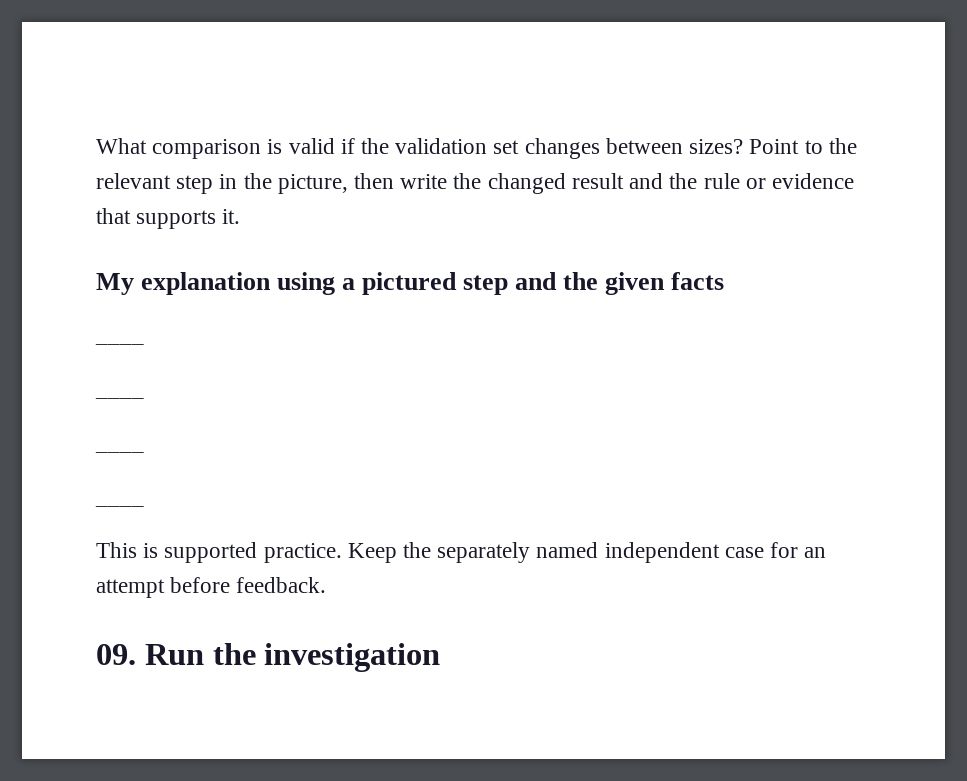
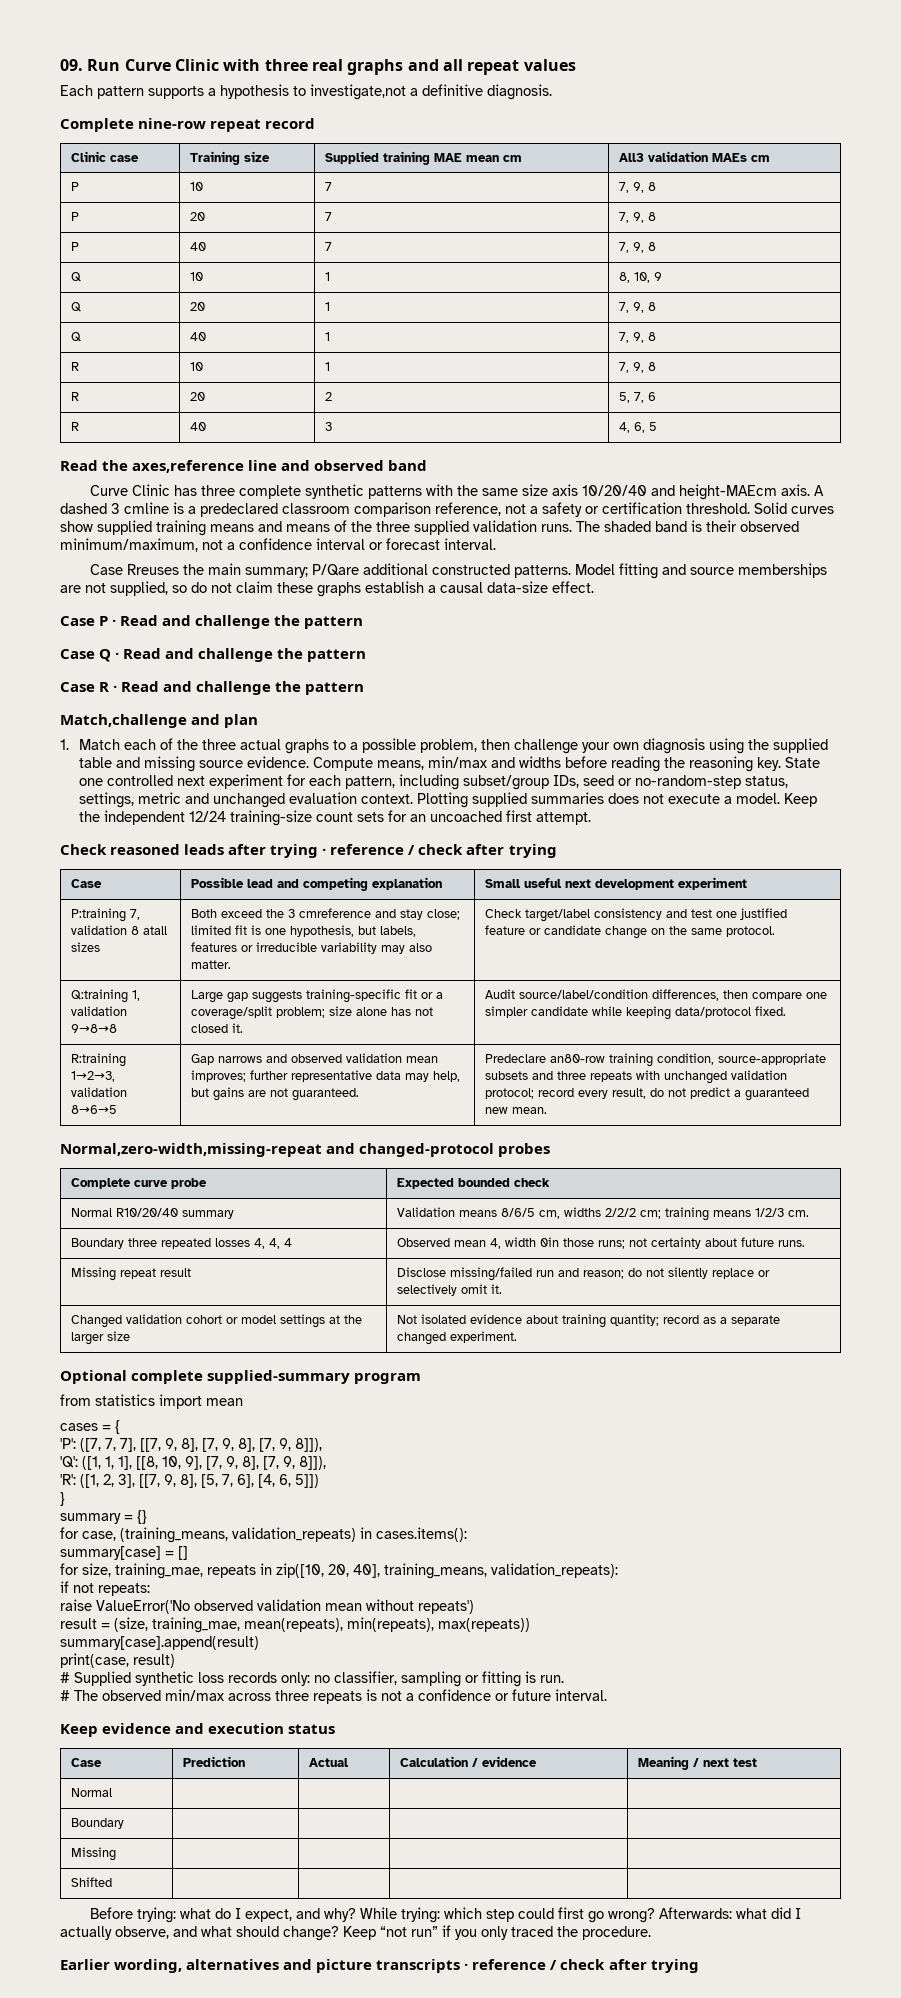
[96,138,857,159] [96,173,854,194] [96,208,241,229] [96,272,725,295] [95,342,144,345] [95,396,144,399] [95,450,144,453] [95,504,144,507] [96,542,827,563] [96,577,327,598] [96,643,441,672] What comparison is valid if the validation set changes between sizes? Point to the relevant step in the picture, then write the changed result and the rule or evidence that supports it. // My explanation using a pictured step and the given facts // ____ // ____ // ____ // ____ // This is supported practice. Keep the separately named independent case for an attempt before feedback. // 09. Run the investigation -> [60,59,576,75] [60,84,552,100] [60,118,316,132] [70,151,139,162] [189,151,270,165] [324,151,522,165] [618,151,770,162] [70,182,79,191] [189,182,203,191] [324,182,332,191] [618,182,656,193] [70,212,79,221] [189,212,205,221] [324,212,332,221] [618,212,656,223] [70,242,79,251] [189,242,206,251] [324,242,332,251] [618,242,656,253] [70,272,81,282] [189,272,203,281] [324,272,330,281] [618,272,662,283] [70,302,81,312] [189,302,205,311] [324,302,330,311] [618,302,656,313] [70,332,81,342] [189,332,206,341] [324,332,330,341] [618,332,656,343] [70,362,79,371] [189,362,203,371] [324,362,330,371] [618,362,656,373] [70,392,79,401] [189,392,205,401] [324,392,332,401] [618,392,656,403] [70,422,79,431] [189,422,206,431] [324,422,332,431] [618,422,657,433] [60,460,428,473] [89,484,824,500] [60,502,834,517] [60,520,799,536] [60,538,496,552] [89,563,827,579] [60,581,594,597] [60,615,364,629] [60,648,367,662] [60,681,365,695] [60,714,259,728] [60,738,829,754] [79,756,821,772] [79,774,789,790] [79,792,818,808] [79,810,592,826] [60,844,557,858] [70,879,102,888] [190,877,442,891] [484,877,747,890] [70,908,140,922] [70,925,167,935] [70,942,100,952] [190,908,460,920] [190,925,416,937] [190,942,432,954] [190,960,231,969] [484,908,787,922] [484,925,775,939] [70,989,140,1003] [70,1006,127,1016] [70,1024,117,1033] [190,989,443,1003] [190,1006,433,1020] [190,1023,243,1033] [484,989,827,1001] [484,1006,786,1020] [70,1053,126,1067] [70,1071,115,1082] [70,1087,127,1097] [70,1105,117,1114] [190,1053,438,1065] [190,1070,460,1082] [190,1087,359,1101] [484,1053,826,1067] [484,1070,787,1084] [484,1087,809,1101] [484,1107,547,1114] [60,1143,551,1157] [70,1178,207,1189] [396,1178,550,1189] [70,1208,234,1219] [396,1207,809,1221] [70,1238,292,1249] [396,1237,805,1249] [70,1267,191,1281] [396,1267,770,1281] [396,1284,502,1296] [70,1314,362,1328] [70,1331,130,1345] [396,1314,780,1328] [396,1331,517,1345] [60,1370,422,1384] [60,1394,243,1409] [60,1420,120,1434] [60,1438,322,1452] [60,1456,326,1470] [60,1474,319,1488] [60,1492,65,1506] [60,1510,147,1524] [60,1527,467,1543] [60,1546,188,1560] [60,1563,618,1579] [60,1581,150,1596] [60,1599,474,1614] [60,1617,530,1633] [60,1636,259,1650] [60,1653,175,1668] [60,1671,564,1687] [60,1689,607,1704] [60,1723,336,1737] [70,1758,102,1767] [182,1756,245,1767] [308,1758,349,1767] [399,1756,537,1767] [637,1756,757,1770] [70,1788,112,1797] [70,1818,124,1829] [70,1847,116,1861] [70,1877,112,1887] [89,1907,801,1923] [60,1925,651,1941] [60,1959,699,1973] 09. Run Curve Clinic with three real graphs and all repeat values // Each pattern supports a hypothesis to investigate,not a definitive diagnosis. // Complete nine-row repeat record // Clinic case | Training size | Supplied training MAE mean cm | All3 validation MAEs cm // P | 10 | 7 | 7, 9, 8 // P | 20 | 7 | 7, 9, 8 // P | 40 | 7 | 7, 9, 8 // Q | 10 | 1 | 8, 10, 9 // Q | 20 | 1 | 7, 9, 8 // Q | 40 | 1 | 7, 9, 8 // R | 10 | 1 | 7, 9, 8 // R | 20 | 2 | 5, 7, 6 // R | 40 | 3 | 4, 6, 5 // Read the axes,reference line and observed band // Curve Clinic has three complete synthetic patterns with the same size axis 10/20/40 and height-MAEcm axis. A dashed 3 cmline is a predeclared classroom comparison reference, not a safety or certification threshold. Solid curves show supplied training means and means of the three supplied validation runs. The shaded band is their observed minimum/maximum, not a confidence interval or forecast interval. // Case Rreuses the main summary; P/Qare additional constructed patterns. Model fitting and source memberships are not supplied, so do not claim these graphs establish a causal data-size effect. // Case P · Read and challenge the pattern // Case Q · Read and challenge the pattern // Case R · Read and challenge the pattern // Match,challenge and plan // 1. Match each of the three actual graphs to a possible problem, then challenge your own diagnosis using the supplied table and missing source evidence. Compute means, min/max and widths before reading the reasoning key. State one controlled next experiment for each pattern, including subset/group IDs, seed or no-random-step status, settings, metric and unchanged evaluation context. Plotting supplied summaries does not execute a model. Keep the independent 12/24 training-size count sets for an uncoached first attempt. // Check reasoned leads after trying · reference / check after trying // Case | Possible lead and competing explanation | Small useful next development experiment // P:training 7, validation 8 atall sizes | Both exceed the 3 cmreference and stay close; limited fit is one hypothesis, but labels, features or irreducible variability may also matter. | Check target/label consistency and test one justified feature or candidate change on the same protocol. // Q:training 1, validation 9→8→8 | Large gap suggests training-specific fit or a coverage/split problem; size alone has not closed it. | Audit source/label/condition differences, then compare one simpler candidate while keeping data/protocol fixed. // R:training 1→2→3, validation 8→6→5 | Gap narrows and observed validation mean improves; further representative data may help, but gains are not guaranteed. | Predeclare an80-row training condition, source-appropriate subsets and three repeats with unchanged validation protocol; record every result, do not predict a guaranteed new mean. // Normal,zero-width,missing-repeat and changed-protocol probes // Complete curve probe | Expected bounded check // Normal R10/20/40 summary | Validation means 8/6/5 cm, widths 2/2/2 cm; training means 1/2/3 cm. // Boundary three repeated losses 4, 4, 4 | Observed mean 4, width 0in those runs; not certainty about future runs. // Missing repeat result | Disclose missing/failed run and reason; do not silently replace or selectively omit it. // Changed validation cohort or model settings at the larger size | Not isolated evidence about training quantity; record as a separate changed experiment. // Optional complete supplied-summary program // from statistics import mean // cases = { // 'P': ([7, 7, 7], [[7, 9, 8], [7, 9, 8], [7, 9, 8]]), // 'Q': ([1, 1, 1], [[8, 10, 9], [7, 9, 8], [7, 9, 8]]), // 'R': ([1, 2, 3], [[7, 9, 8], [5, 7, 6], [4, 6, 5]]) // } // summary = {} // for case, (training_means, validation_repeats) in cases.items(): // summary[case] = [] // for size, training_mae, repeats in zip([10, 20, 40], training_means, validation_repeats): // if not repeats: // raise ValueError('No observed validation mean without repeats') // result = (size, training_mae, mean(repeats), min(repeats), max(repeats)) // summary[case].append(result) // print(case, result) // # Supplied synthetic loss records only: no classifier, sampling or fitting is run. // # The observed min/max across three repeats is not a confidence or future interval. // Keep evidence and execution status // Case | Prediction | Actual | Calculation / evidence | Meaning / next test // Normal | | | | // Boundary | | | | // Missing | | | | // Shifted | | | | // Before trying: what do I expect, and why? While trying: which step could first go wrong? Afterwards: what did I actually observe, and what should change? Keep “not run” if you only traced the procedure. // Earlier wording, alternatives and picture transcripts · reference / check after trying

